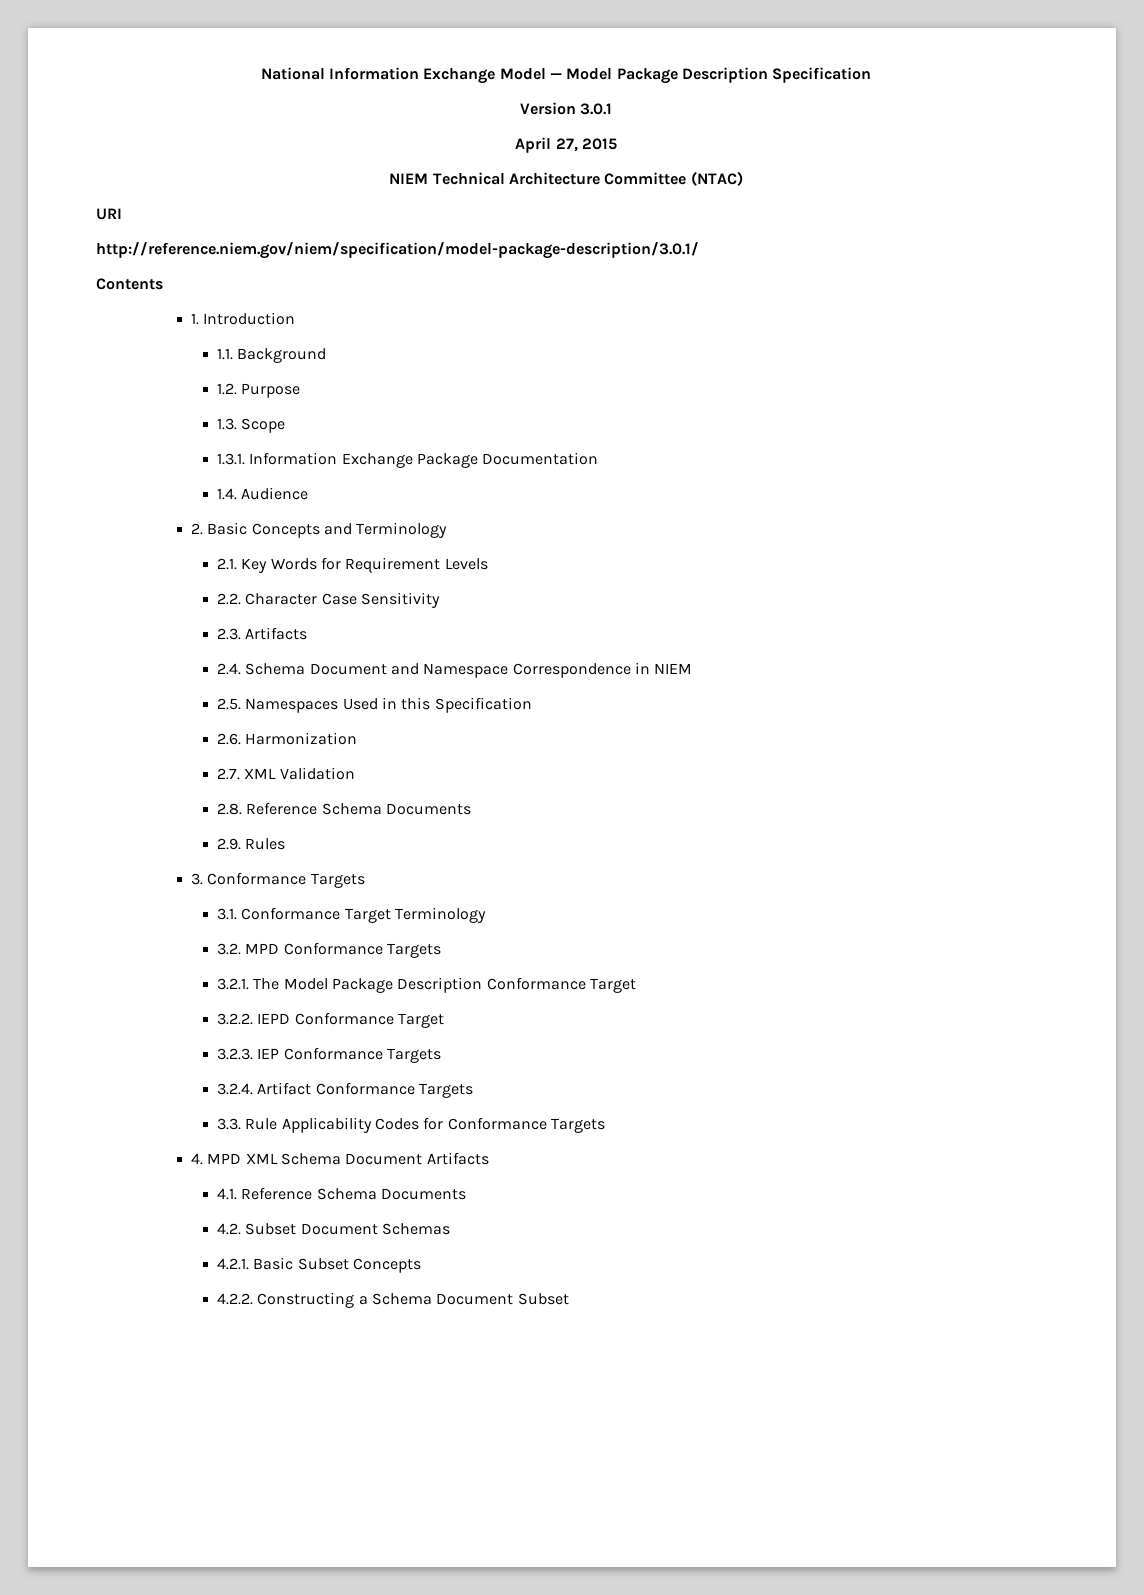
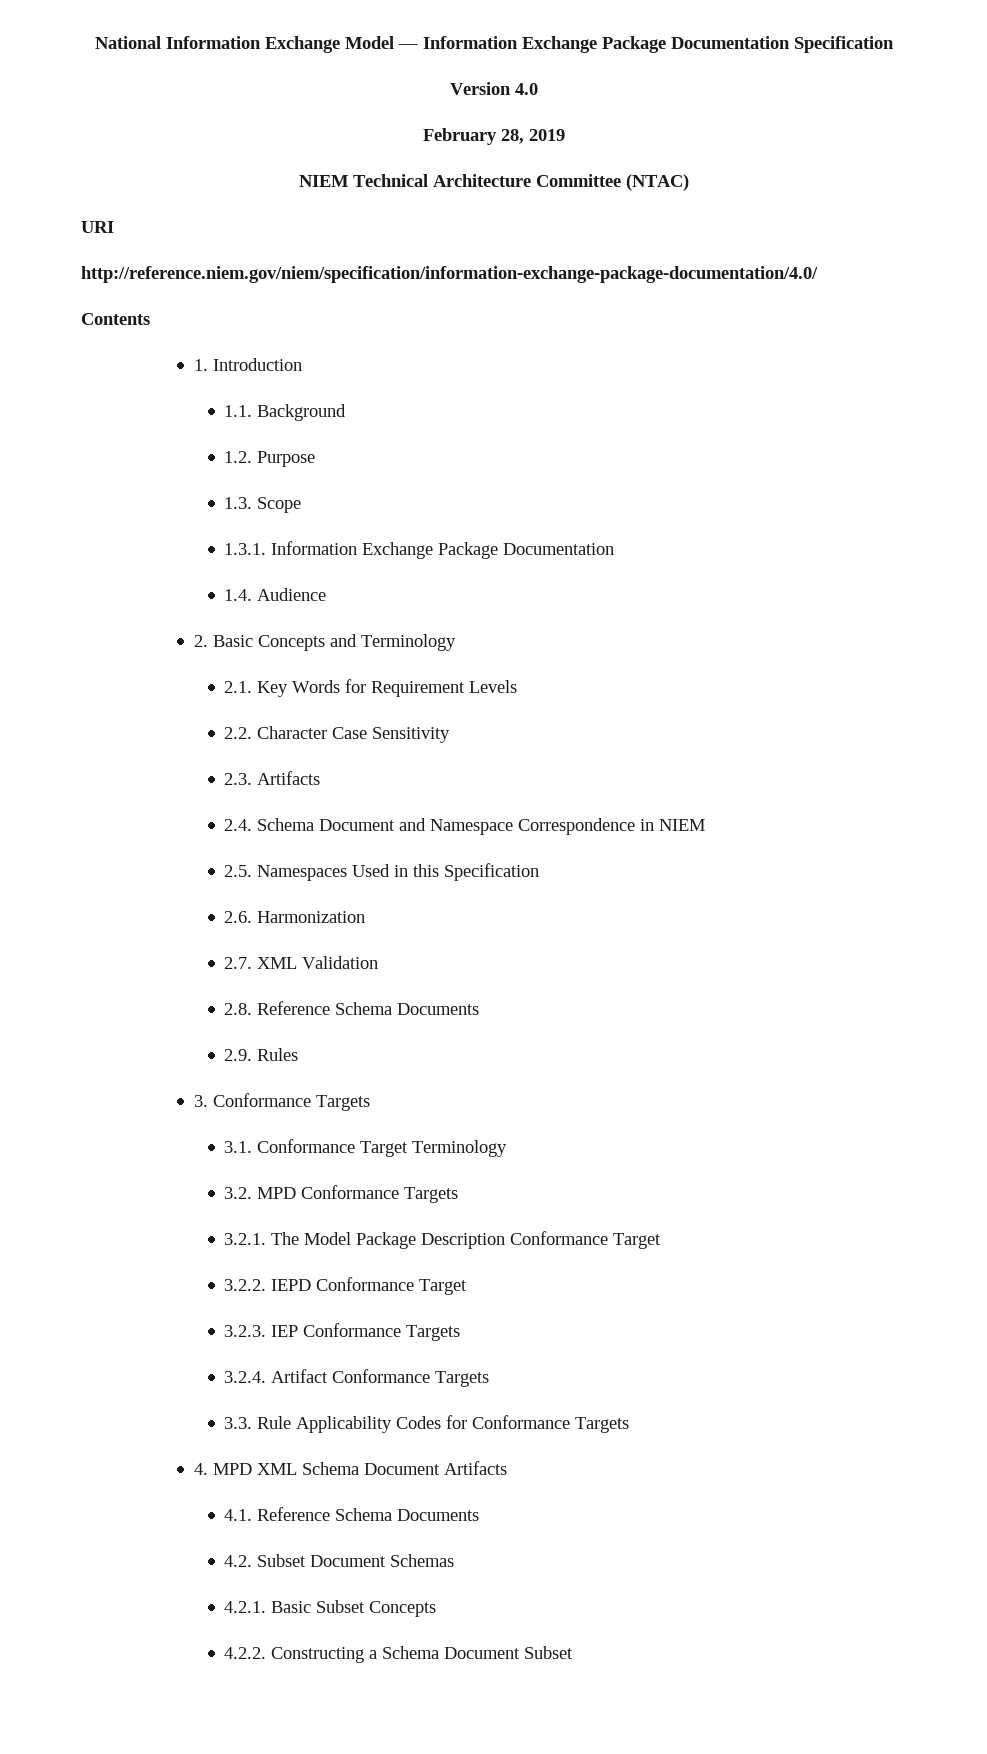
[566,67,872,84] [519,102,613,115] [515,137,617,153] Model Package Description Specification // Version 3.0.1 // April 27, 2015 -> [423,36,894,53] [450,82,538,95] [423,128,565,145] Information Exchange Package Documentation Specification // Version 4.0 // February 28, 2019
[96,242,699,259] http://reference.niem.gov/niem/specification/model-package-description/3.0.1/ -> [81,266,818,283] http://reference.niem.gov/niem/specification/information-exchange-package-documentation/4.0/

